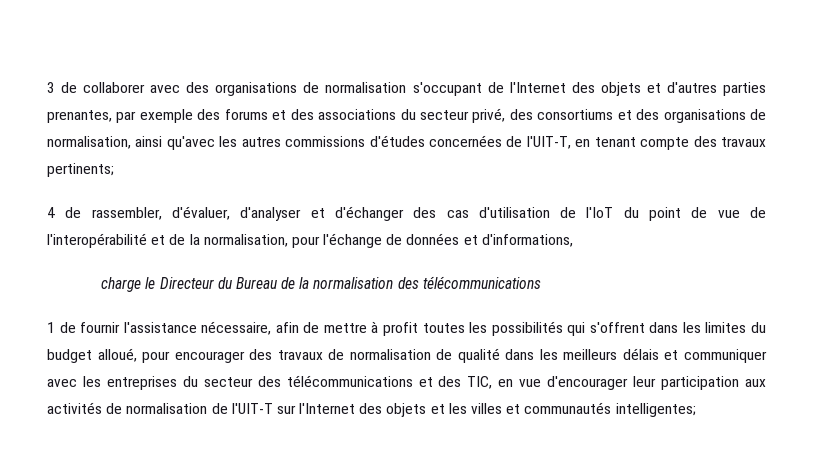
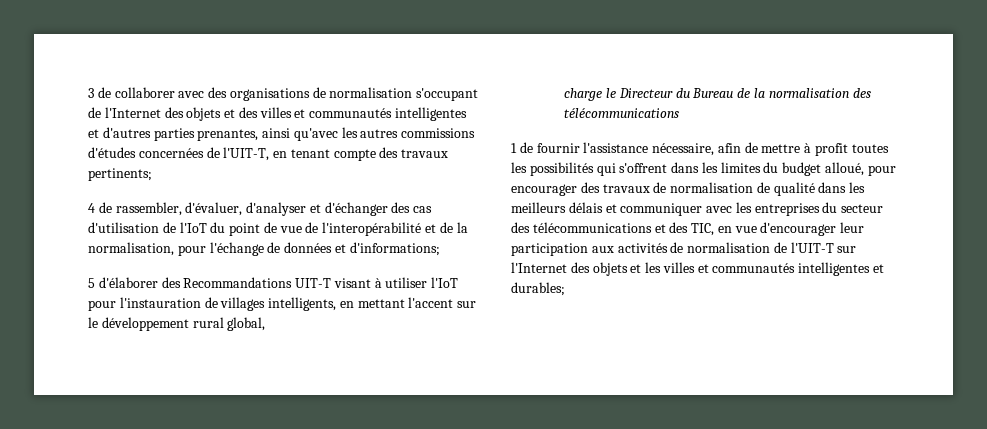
[666,82,766,96] [47,108,766,123] [47,136,131,149] d'autres parties prenantes, par exemple des forums et des associations du secteur privé, des consortiums et des organisations de normalisation, -> [238,107,468,121] [88,127,259,141] des villes et communautés intelligentes et d'autres parties prenantes,
[481,234,573,247] d'informations, -> [349,242,440,256] [88,277,459,288] [88,297,477,311] [88,317,266,331] d'informations; // 5 d'élaborer des Recommandations UIT-T visant à utiliser l'IoT pour l'instauration de villages intelligents, en mettant l'accent sur le développement rural global,
[615,403,696,417] intelligentes; -> [798,262,885,276] [511,282,565,296] intelligentes et durables;

